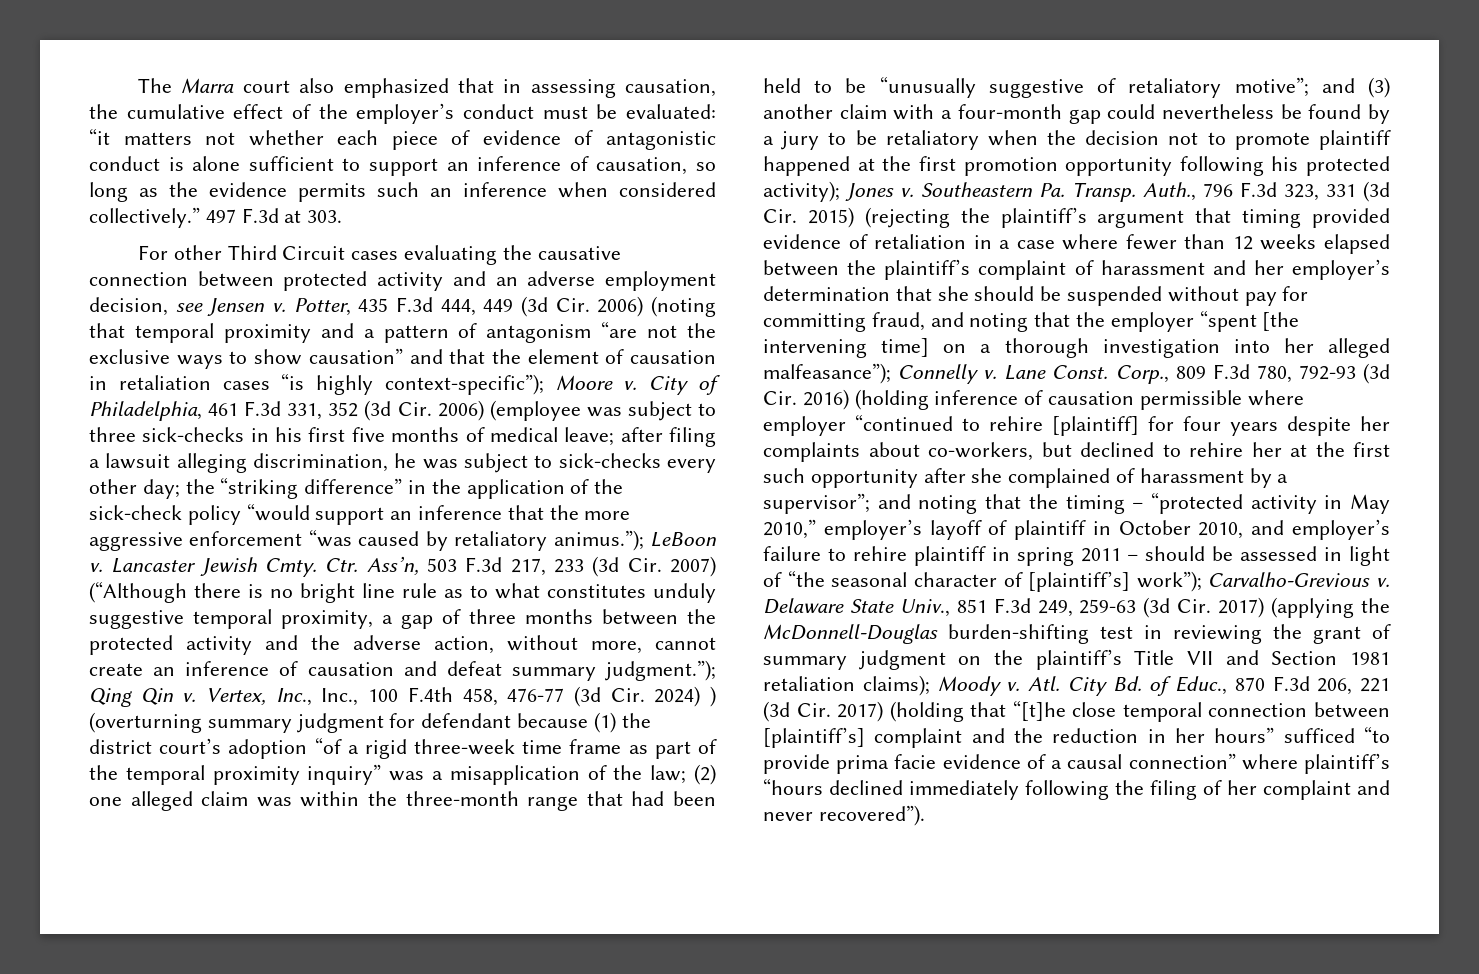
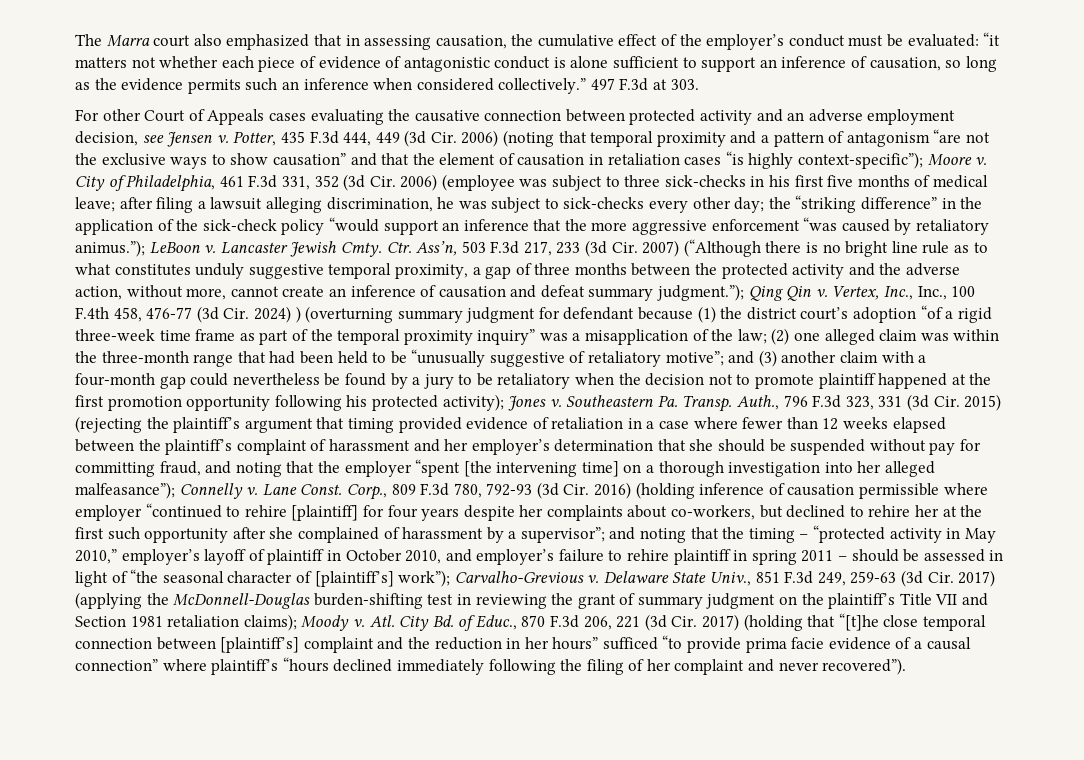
[227,245,346,260] Third Circuit -> [144,109,265,125] Court of Appeals

